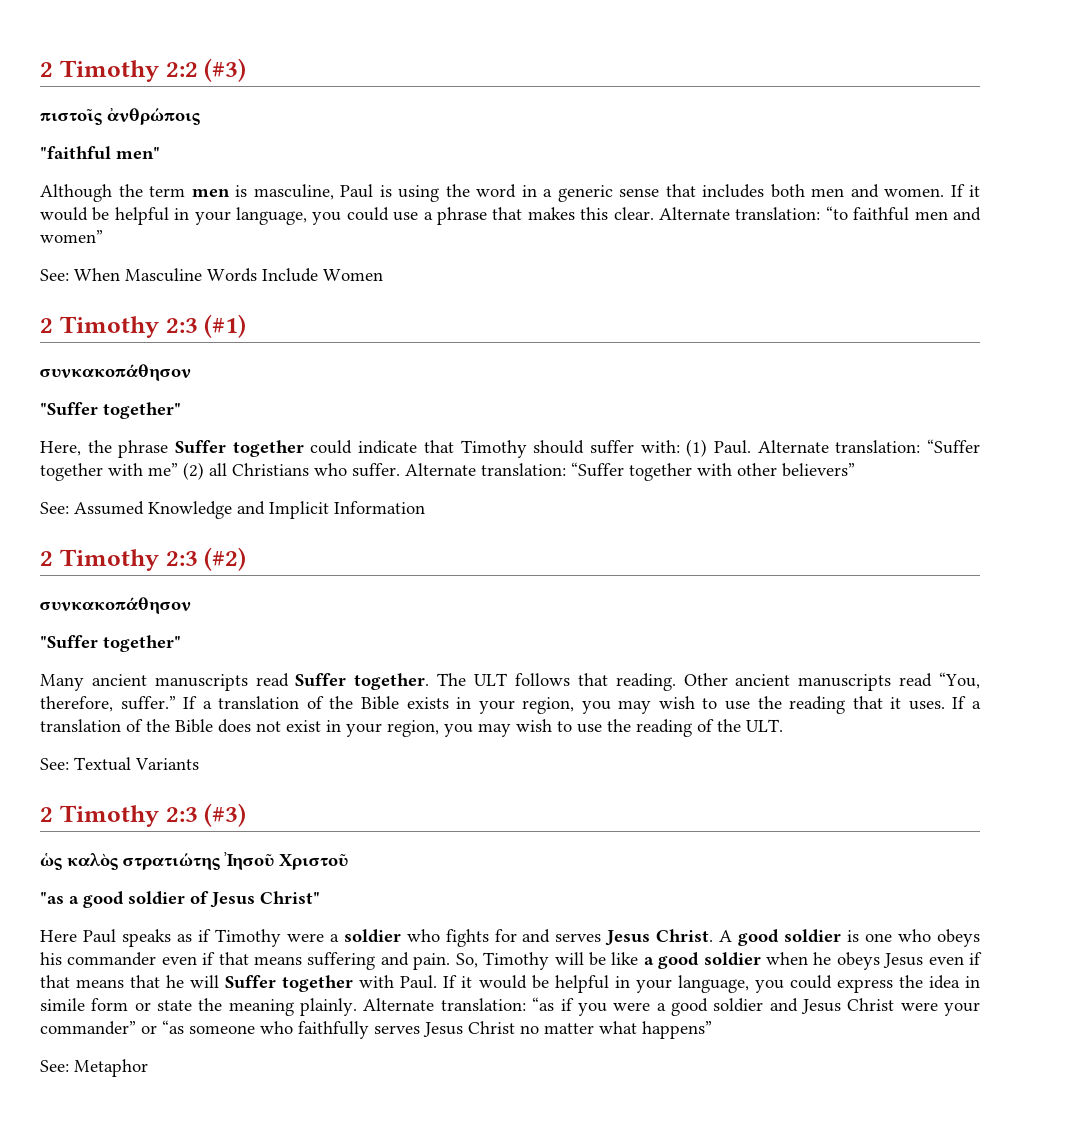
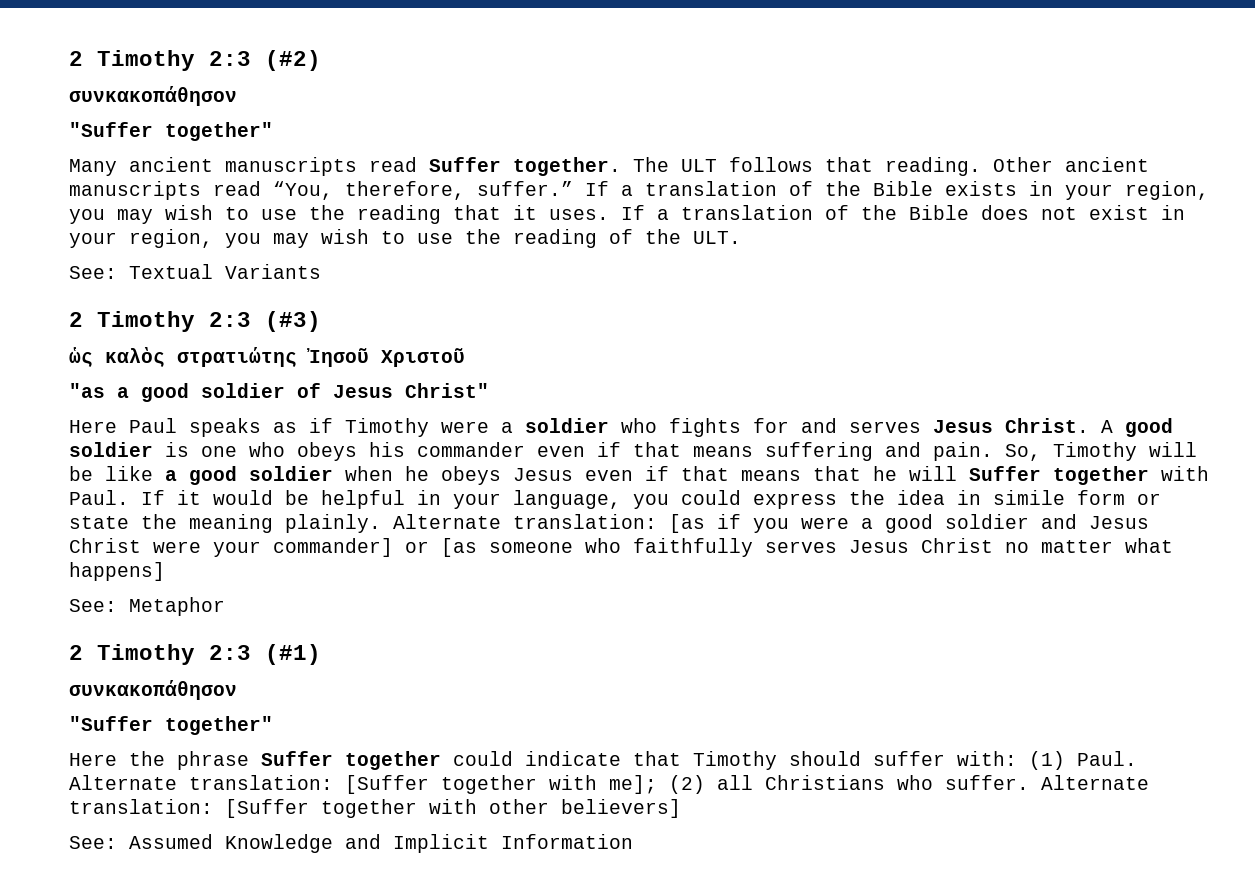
[40,58,247,82] [40,108,200,125] [40,146,160,160] [40,184,980,202] [40,206,981,225] [40,230,103,243] [40,268,383,282] [40,314,247,338] [40,364,191,381] [40,402,181,419] [40,439,980,458] [40,462,855,481] [40,501,425,519] [40,549,159,571] 2 Timothy 2:2 (#3) // πιστοῖς ἀνθρώποις // "faithful men" // Although the term men is masculine, Paul is using the word in a generic sense that includes both men and women. If it would be helpful in your language, you could use a phrase that makes this clear. Alternate translation: “to faithful men and women” // See: When Masculine Words Include Women // 2 Timothy 2:3 (#1) // συνκακοπάθησον // "Suffer together" // Here, the phrase Suffer together could indicate that Timothy should suffer with: (1) Paul. Alternate translation: “Suffer together with me” (2) all Christians who suffer. Alternate translation: “Suffer together with other believers” // See: Assumed Knowledge and Implicit Information // 2 Timothy -> [69,50,195,71] 2 Timothy
[532,997,555,1011] “as -> [669,514,705,533] [as
[40,1020,184,1035] commander” or “as -> [273,538,477,557] commander] or [as
[642,1021,712,1039] happens” -> [69,562,165,581] happens]
(148, 1068) none -> [69,644,321,665] [69,680,237,700] [69,716,273,735] [69,751,1137,770] [69,775,1149,794] [69,799,681,818] [69,834,633,853] // 2 Timothy 2:3 (#1) // συνκακοπάθησον // "Suffer together" // Here the phrase Suffer together could indicate that Timothy should suffer with: (1) Paul. Alternate translation: [Suffer together with me]; (2) all Christians who suffer. Alternate translation: [Suffer together with other believers] // See: Assumed Knowledge and Implicit Information

